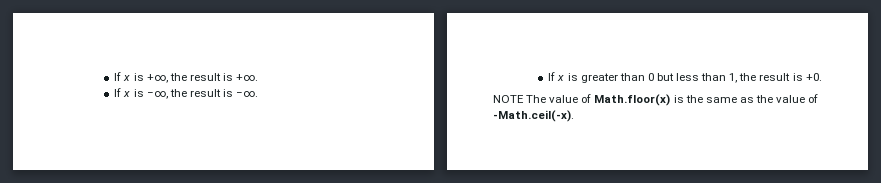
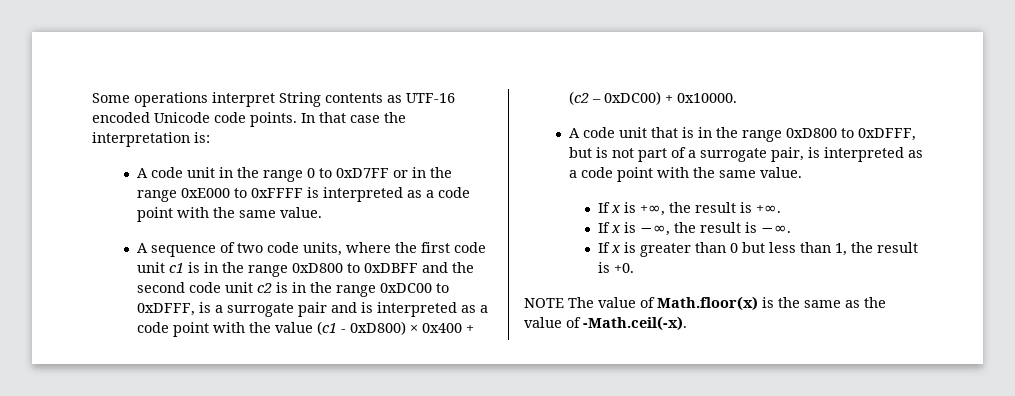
(114, 76) none -> [92,92,455,107] [92,112,406,127] [92,132,210,147] [136,167,452,182] [136,187,470,202] [136,207,322,222] [136,242,486,257] [136,262,474,277] [136,282,449,297] [136,302,488,317] [136,321,474,337] [568,91,737,105] [568,127,916,142] [568,147,923,162] [568,167,802,182] Some operations interpret String contents as UTF-16 encoded Unicode code points. In that case the interpretation is: // A code unit in the range 0 to 0xD7FF or in the range 0xE000 to 0xFFFF is interpreted as a code point with the same value. // A sequence of two code units, where the first code unit c1 is in the range 0xD800 to 0xDBFF and the second code unit c2 is in the range 0xDC00 to 0xDFFF, is a surrogate pair and is interpreted as a code point with the value (c1 - 0xD800) × 0x400 + (c2 – 0xDC00) + 0x10000. // A code unit that is in the range 0xD800 to 0xDFFF, but is not part of a surrogate pair, is interpreted as a code point with the same value. //

